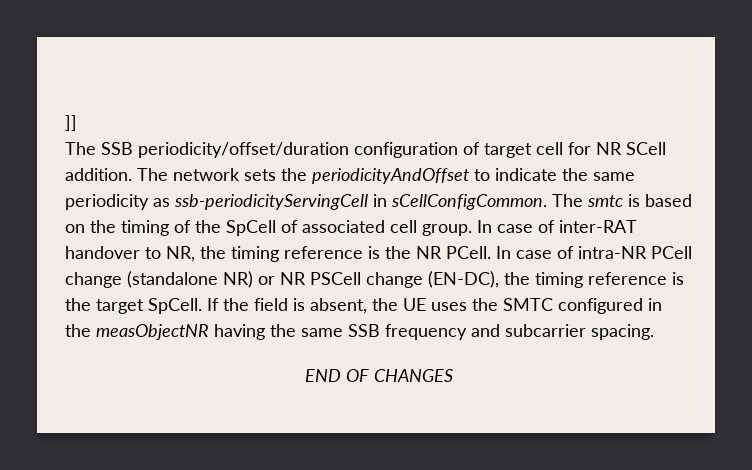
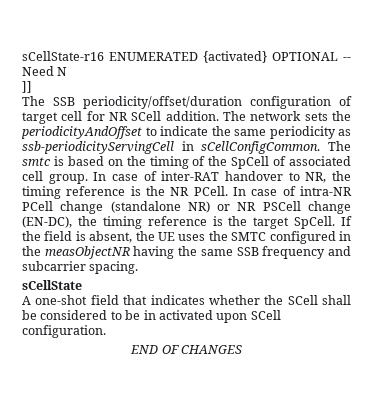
(65, 123) none -> [22,51,351,63] [22,66,68,76] sCellState-r16 ENUMERATED {activated} OPTIONAL -- Need N //
(654, 332) none -> [22,280,82,290] [22,295,351,305] [22,310,281,323] [22,325,106,338] // sCellState // A one-shot field that indicates whether the SCell shall be considered to be in activated upon SCell configuration.

